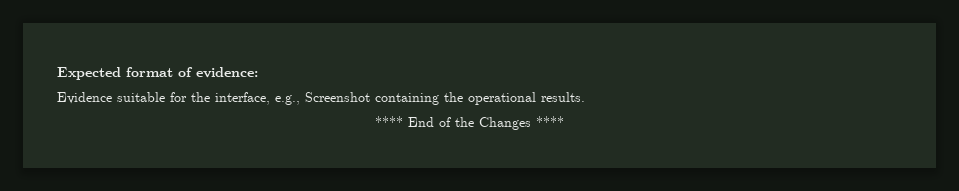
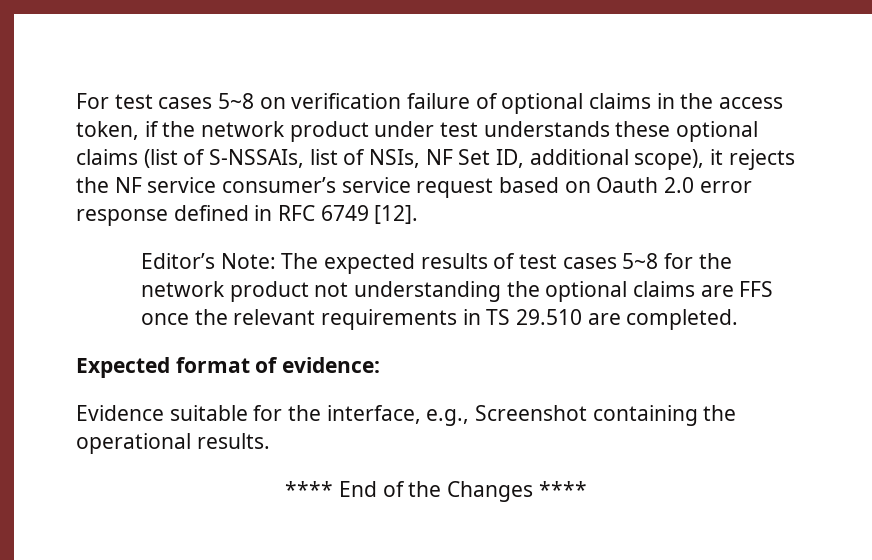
(57, 73) none -> [76,93,784,114] [76,121,759,142] [76,149,795,170] [76,177,752,198] [76,205,419,226] [141,253,732,274] [141,281,774,302] [141,309,739,330] For test cases 5~8 on verification failure of optional claims in the access token, if the network product under test understands these optional claims (list of S-NSSAIs, list of NSIs, NF Set ID, additional scope), it rejects the NF service consumer’s service request based on Oauth 2.0 error response defined in RFC 6749 [12]. // Editor’s Note: The expected results of test cases 5~8 for the network product not understanding the optional claims are FFS once the relevant requirements in TS 29.510 are completed. //

